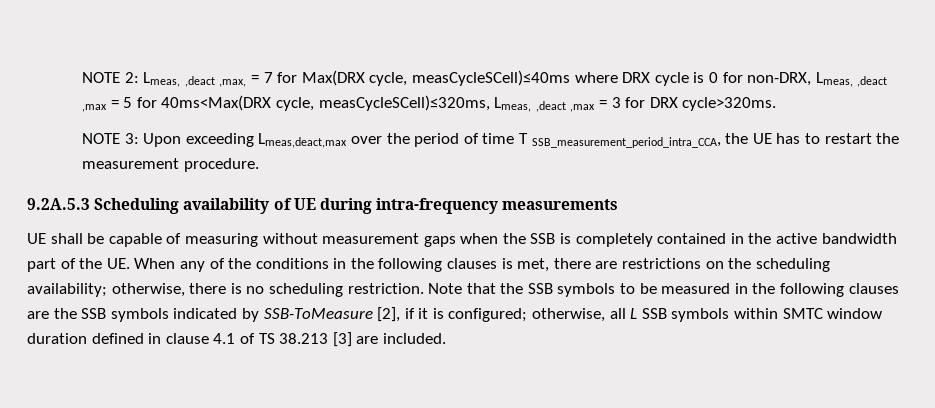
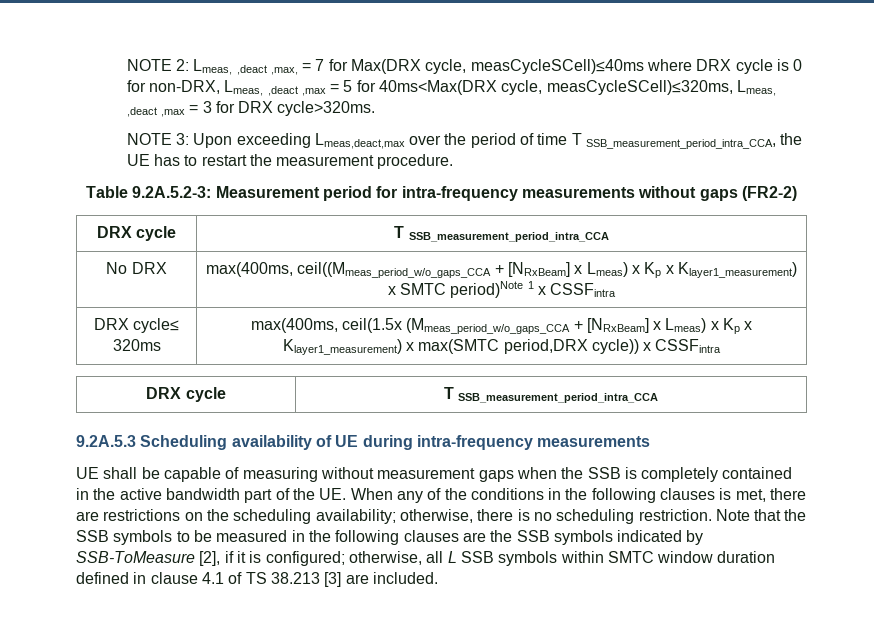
(259, 165) none -> [86,186,797,201] [96,226,177,241] [394,226,609,242] [106,262,167,274] [206,262,797,278] [387,281,617,298] [93,318,180,333] [112,339,161,351] [250,318,753,334] [282,339,722,355] [146,387,226,402] [443,387,659,403] // Table 9.2A.5.2-3: Measurement period for intra-frequency measurements without gaps (FR2-2) // DRX cycle | T SSB_measurement_period_intra_CCA // No DRX | max(400ms, ceil((Mmeas_period_w/o_gaps_CCA + [NRxBeam] x Lmeas) x Kp x Klayer1_measurement) x SMTC period)Note 1 x CSSFintra // DRX cycle≤ 320ms | max(400ms, ceil(1.5x (Mmeas_period_w/o_gaps_CCA + [NRxBeam] x Lmeas) x Kp x Klayer1_measurement) x max(SMTC period,DRX cycle)) x CSSFintra // DRX cycle | T SSB_measurement_period_intra_CCA

